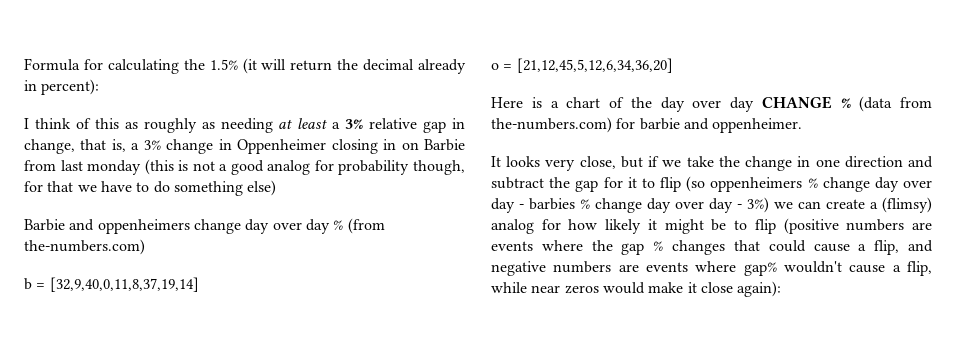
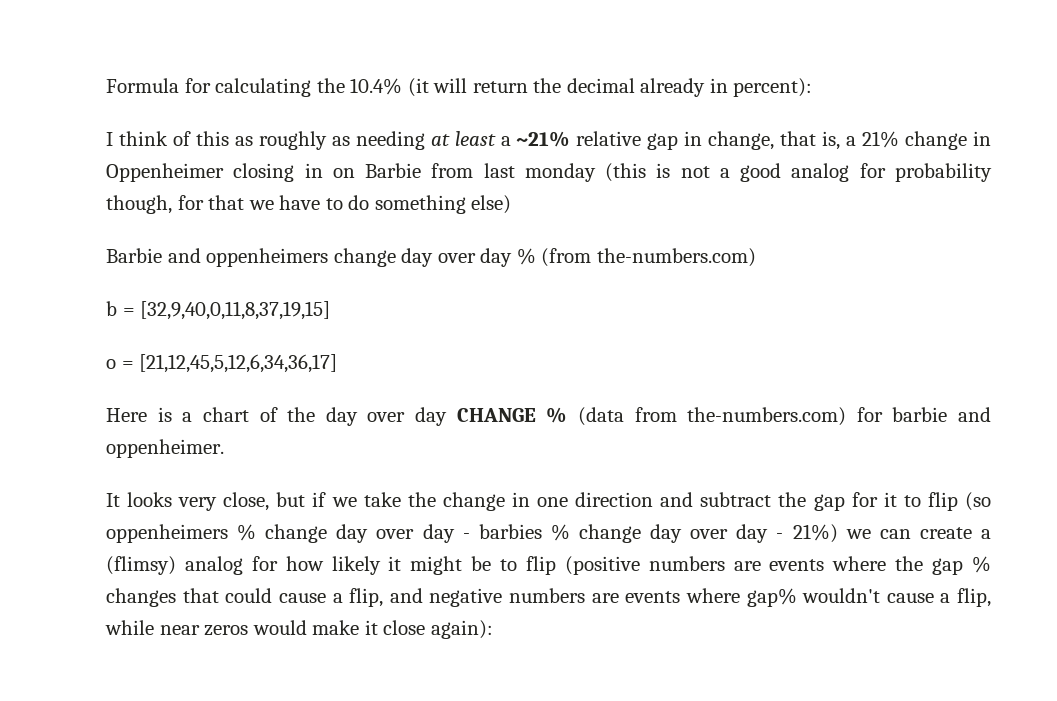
[209,59,238,70] 1.5% -> [350,78,403,95] 10.4%
[345,119,364,129] 3% -> [516,131,571,147] ~21%
[143,140,161,150] 3% -> [862,131,900,148] 21%
[49,277,199,292] [32,9,40,0,11,8,37,19,14] -> [140,301,331,320] [32,9,40,0,11,8,37,19,15]
[516,58,673,73] [21,12,45,5,12,6,34,36,20] -> [139,354,338,373] [21,12,45,5,12,6,34,36,17]
[747,197,769,213] 3%) -> [792,524,838,543] 21%)

